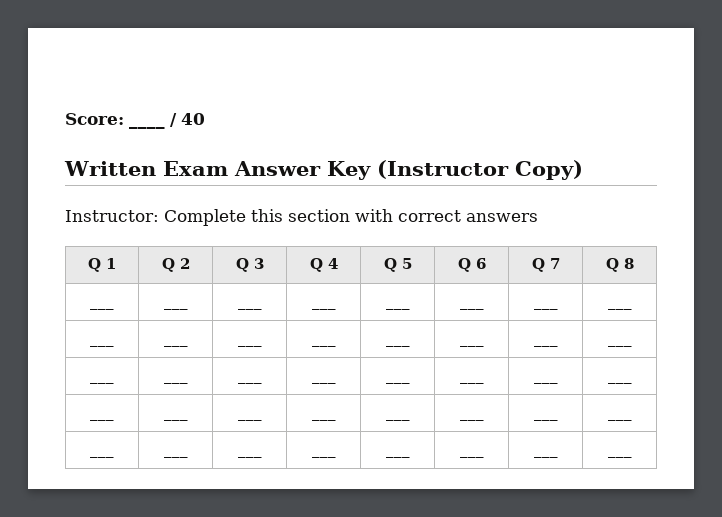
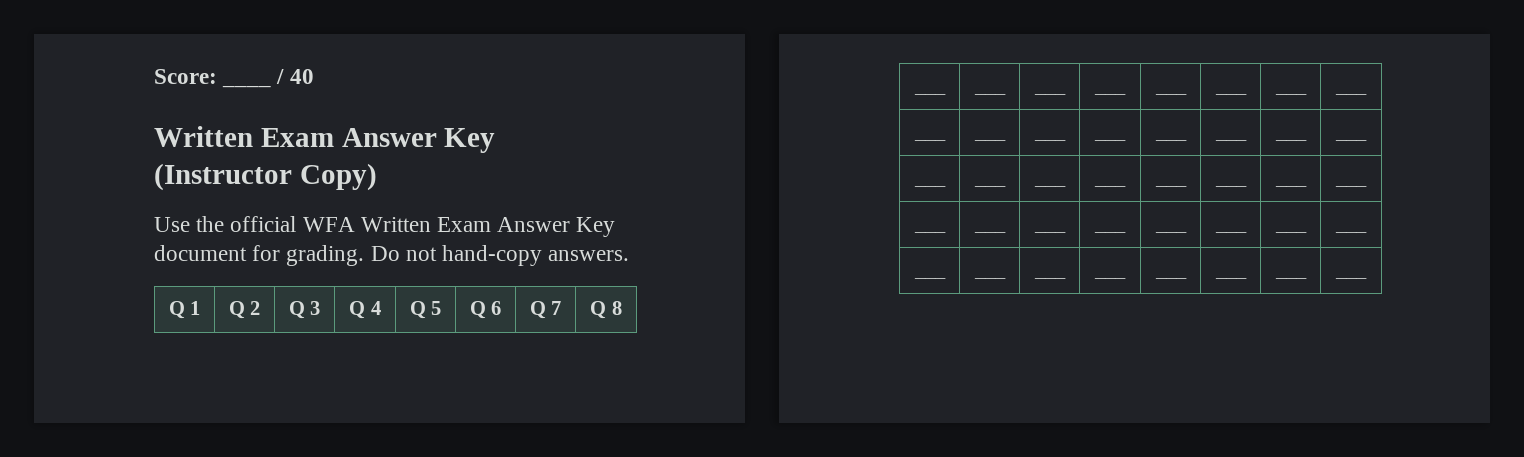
[65,209,538,226] Instructor: Complete this section with correct answers -> [154,216,616,237] [154,245,630,266] Use the official WFA Written Exam Answer Key document for grading. Do not hand-copy answers.

